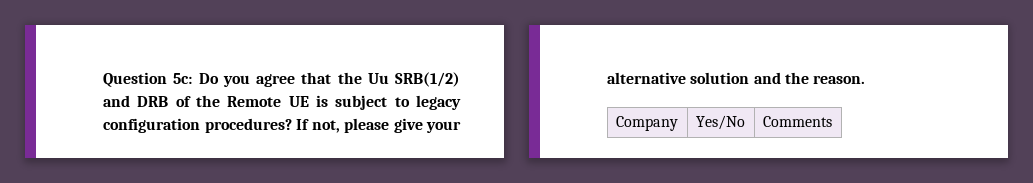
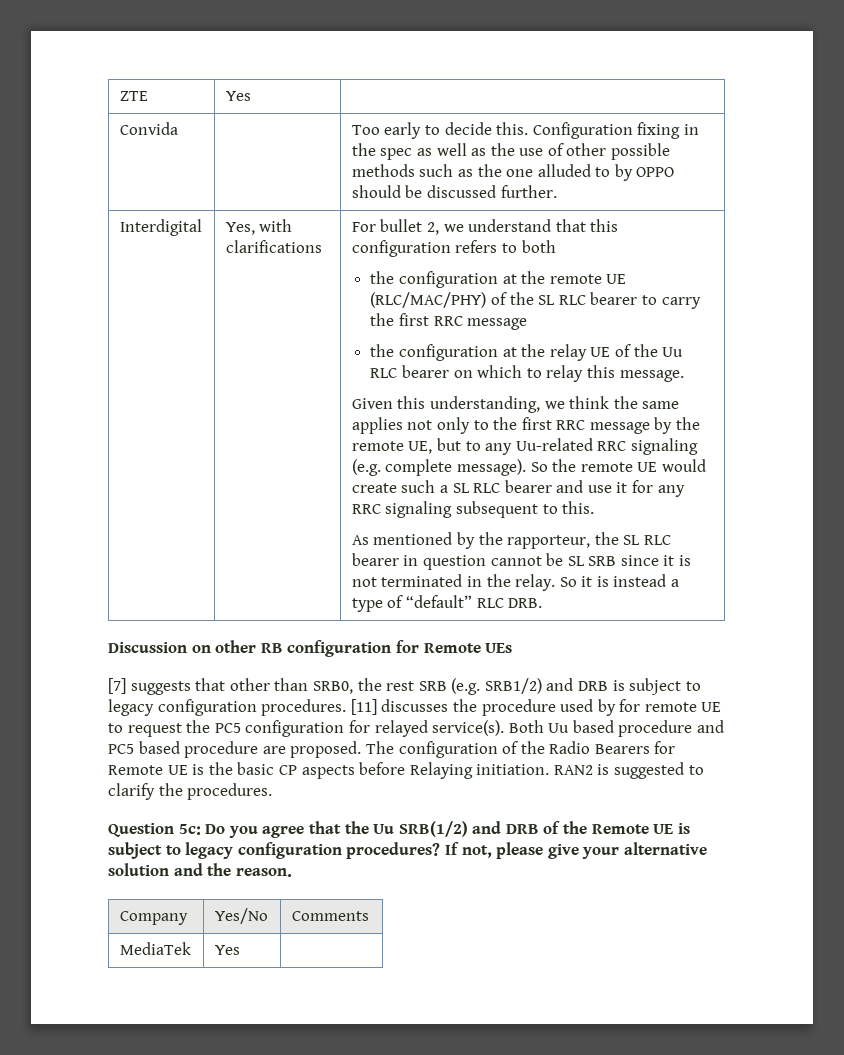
(103, 79) none -> [119,91,148,101] [225,91,251,101] [119,122,178,135] [351,122,699,139] [351,143,671,160] [351,164,675,181] [351,185,557,198] [119,219,202,236] [225,219,293,235] [225,240,322,253] [351,219,619,235] [351,240,556,257] [370,271,627,288] [370,292,701,309] [370,313,528,330] [370,344,684,361] [370,365,684,382] [351,396,680,413] [351,417,701,434] [351,438,698,455] [351,459,706,476] [351,480,685,497] [351,501,595,518] [351,532,671,549] [351,553,692,570] [351,574,680,591] [351,595,543,612] [108,640,513,657] [108,678,701,695] [108,699,722,716] [108,720,725,737] [108,741,676,758] [108,762,704,779] [108,783,273,800] ZTE | Yes | // Convida | | Too early to decide this. Configuration fixing in the spec as well as the use of other possible methods such as the one alluded to by OPPO should be discussed further. // Interdigital | Yes, with clarifications | For bullet 2, we understand that this configuration refers to both // the configuration at the remote UE (RLC/MAC/PHY) of the SL RLC bearer to carry the first RRC message // the configuration at the relay UE of the Uu RLC bearer on which to relay this message. // Given this understanding, we think the same applies not only to the first RRC message by the remote UE, but to any Uu-related RRC signaling (e.g. complete message). So the remote UE would create such a SL RLC bearer and use it for any RRC signaling subsequent to this. // As mentioned by the rapporteur, the SL RLC bearer in question cannot be SL SRB since it is not terminated in the relay. So it is instead a type of “default” RLC DRB. // Discussion on other RB configuration for Remote UEs // [7] suggests that other than SRB0, the rest SRB (e.g. SRB1/2) and DRB is subject to legacy configuration procedures. [11] discusses the procedure used by for remote UE to request the PC5 configuration for relayed service(s). Both Uu based procedure and PC5 based procedure are proposed. The configuration of the Radio Bearers for Remote UE is the basic CP aspects before Relaying initiation. RAN2 is suggested to clarify the procedures. //
(832, 121) none -> [119,942,191,955] [214,945,240,955] // MediaTek | Yes |

